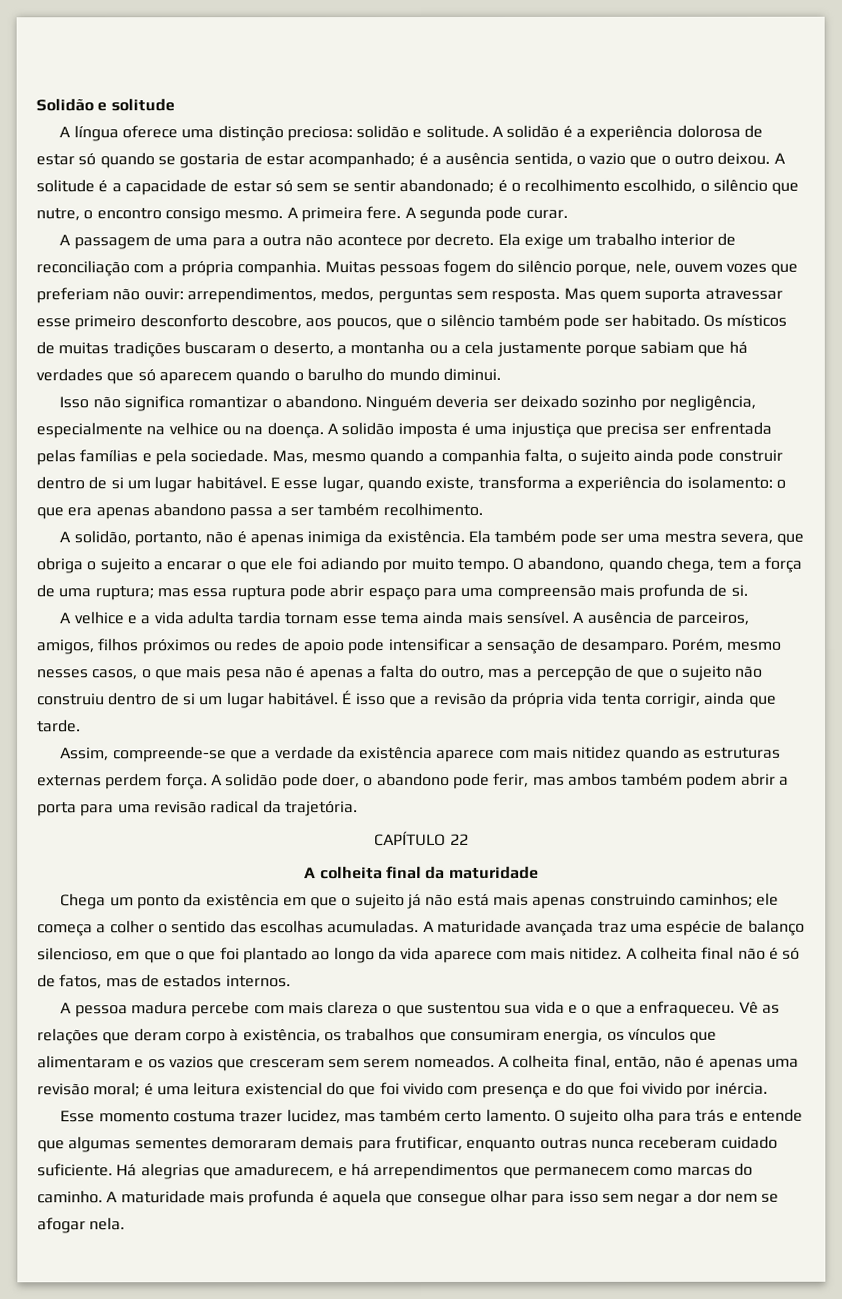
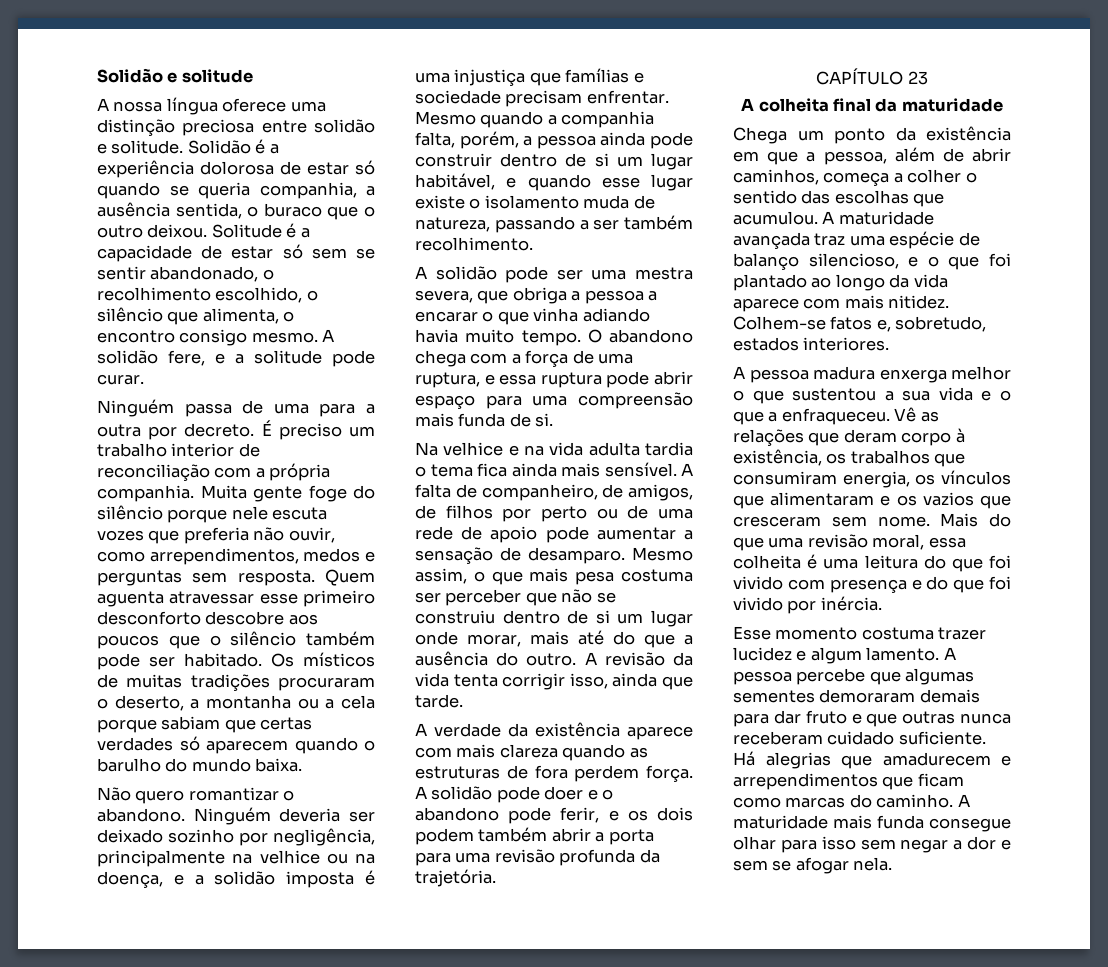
(72, 132) none -> [113,101,163,112] nossa
[286,126,353,142] preciosa: -> [182,119,307,136] preciosa entre
[492,124,560,138] A solidão -> [187,140,251,154] Solidão
[179,152,429,169] gostaria de estar acompanhado; é -> [198,182,357,199] queria companhia,
[589,152,627,165] vazio -> [263,203,322,217] buraco
[773,152,786,164] [36,179,95,193] A solitude -> [211,224,282,238] Solitude
[399,178,508,194] abandonado; é -> [150,266,259,282] abandonado,
[36,207,80,221] nutre, -> [202,308,279,324] alimenta,
[300,205,482,223] primeira fere. A segunda -> [97,350,322,366] solidão fere, e a solitude
[59,234,150,250] A passagem -> [97,399,232,417] Ninguém passa
[305,232,565,250] não acontece por decreto. Ela exige -> [148,420,342,440] por decreto. É preciso
[324,259,799,277] [36,287,702,304] Muitas pessoas fogem do silêncio porque, nele, ouvem vozes que preferiam não ouvir: arrependimentos, medos, perguntas sem resposta. Mas quem suporta -> [200,485,375,502] [97,505,328,523] [97,527,335,544] [97,548,375,565] [97,569,375,586] [97,591,164,607] Muita gente foge do silêncio porque nele escuta vozes que preferia não ouvir, como arrependimentos, medos e perguntas sem resposta. Quem aguenta
[230,314,392,331] descobre, aos poucos, -> [205,611,318,625] [97,635,159,649] descobre aos poucos
[183,341,256,355] buscaram -> [278,677,375,691] procuraram
[496,341,582,357] justamente -> (375, 702) none
[728,340,748,354] [36,368,135,385] há verdades que -> [260,717,313,730] [97,737,173,751] certas verdades
[442,367,501,381] [59,395,185,412] diminui. // Isso não significa -> [255,758,303,772] [97,787,185,804] baixa. // Não quero
[36,422,143,439] especialmente -> [97,850,225,867] principalmente
[266,422,339,439] doença. A -> [97,871,204,888] doença, e a
[606,421,772,438] [36,449,366,466] precisa ser enfrentada pelas famílias e pela sociedade. Mas, mesmo -> [565,68,644,83] [415,90,669,107] [415,111,476,125] famílias e sociedade precisam enfrentar. Mesmo
[566,449,630,465] o sujeito -> [459,131,596,149] porém, a pessoa
[195,475,787,493] [36,503,274,520] habitável. E esse lugar, quando existe, transforma a experiência do isolamento: o que era apenas abandono passa -> [415,173,693,191] [415,195,655,209] [415,216,575,233] habitável, e quando esse lugar existe o isolamento muda de natureza, passando
[73,529,557,547] solidão, portanto, não é apenas inimiga da existência. Ela também -> [435,266,497,280] solidão
[86,558,150,574] o sujeito -> [571,290,644,304] a pessoa
[270,556,748,574] ele foi adiando por muito tempo. O abandono, quando chega, tem -> [533,308,650,322] [415,329,693,346] [415,350,508,367] vinha adiando havia muito tempo. O abandono chega com
[94,585,189,601] ruptura; mas -> [415,372,495,388] ruptura, e
[638,583,706,600] profunda -> [458,413,506,427] funda
[59,612,72,624] A -> [415,442,438,456] Na
[140,615,151,625] a -> [524,445,544,456] na
[284,612,420,625] tornam esse tema -> [415,463,507,477] o tema fica
[586,610,750,627] [36,638,279,655] ausência de parceiros, amigos, filhos próximos ou redes -> [415,484,693,501] [415,505,693,522] [415,526,453,540] falta de companheiro, de amigos, de filhos por perto ou de uma rede
[387,637,471,652] intensificar -> [596,527,676,540] aumentar
[671,638,783,652] [37,664,764,682] Porém, mesmo nesses casos, o que mais pesa não é apenas a falta do outro, mas a percepção de que o sujeito não -> [632,547,693,561] [415,568,693,585] [415,589,616,606] Mesmo assim, o que mais pesa costuma ser perceber que não se
[267,690,431,709] habitável. É isso que a -> [415,630,693,648] [415,651,597,666] onde morar, mais até do que a ausência do outro. A
[512,692,566,708] própria -> (693, 659) none
[645,692,702,708] corrigir, -> [502,673,608,690] corrigir isso,
[60,746,272,763] Assim, compreende-se que a -> [415,723,427,736] A
[572,745,622,759] nitidez -> [499,744,558,758] clareza
[37,774,102,787] externas -> [506,765,568,779] de fora
[321,773,360,788] doer, -> [544,786,598,800] doer e
[532,772,738,789] mas ambos também podem -> [608,807,693,821] [415,827,548,845] e os dois podem também
[210,800,260,814] radical -> [559,849,636,866] profunda
[449,833,469,845] 22 -> [907,71,928,85] 23
[341,892,780,910] o sujeito já não está mais apenas construindo caminhos; ele -> [806,147,1011,165] [733,169,819,185] a pessoa, além de abrir caminhos,
[327,920,420,934] acumuladas. -> [913,193,945,207] [733,211,818,225] que acumulou.
[116,951,172,964] em que -> [908,256,919,267] e
[625,946,801,960] [37,974,291,989] A colheita final não é só de fatos, mas de estados internos. -> [733,316,987,332] [733,337,890,351] Colhem-se fatos e, sobretudo, estados interiores.
[191,1001,380,1018] percebe com mais clareza -> [879,366,1011,383] enxerga melhor
(502, 1007) none -> [884,391,894,401] a
[363,1054,800,1071] [37,1082,141,1097] serem nomeados. A colheita final, então, não é apenas uma revisão moral; -> [877,513,1011,527] [733,534,966,551] [733,555,801,569] nome. Mais do que uma revisão moral, essa colheita
[244,1082,323,1096] existencial -> (918, 562) none
[286,1108,804,1125] lucidez, mas também certo lamento. O sujeito olha para trás e entende -> [733,647,956,664] [733,668,866,685] lucidez e algum lamento. A pessoa percebe
[394,1135,537,1152] frutificar, enquanto -> [773,710,898,727] dar fruto e que
[234,1163,370,1178] amadurecem, e há -> [882,752,1011,766] amadurecem e
[533,1166,630,1179] permanecem -> [917,773,964,787] ficam
[248,1190,414,1207] profunda é aquela que -> [877,815,924,829] funda
[725,1193,759,1203] nem -> [1001,839,1011,850] [733,860,768,871] e sem

